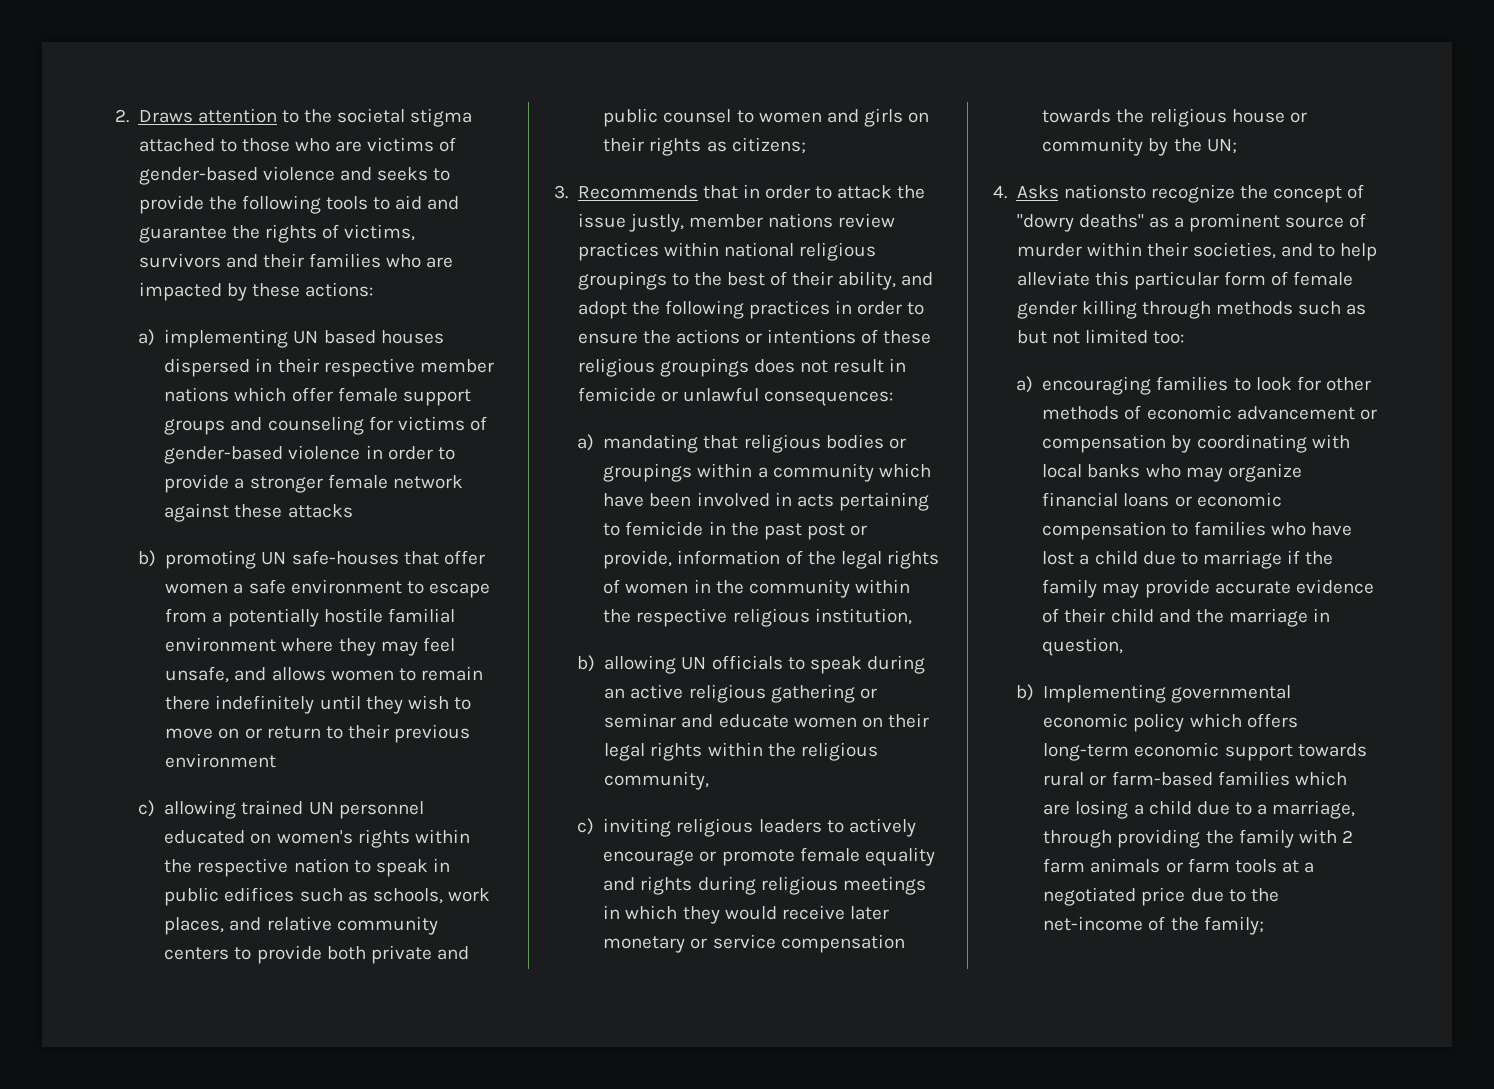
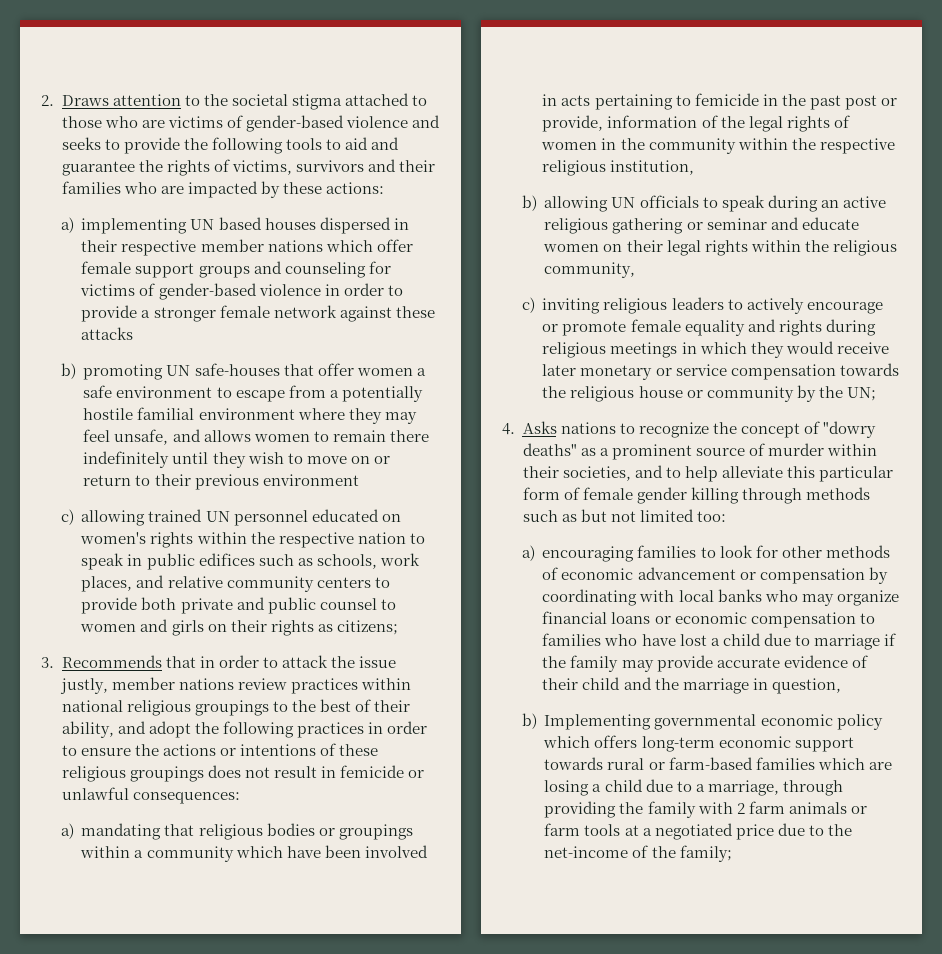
[1063,184,1146,199] nationsto -> [560,422,635,434] nations to

